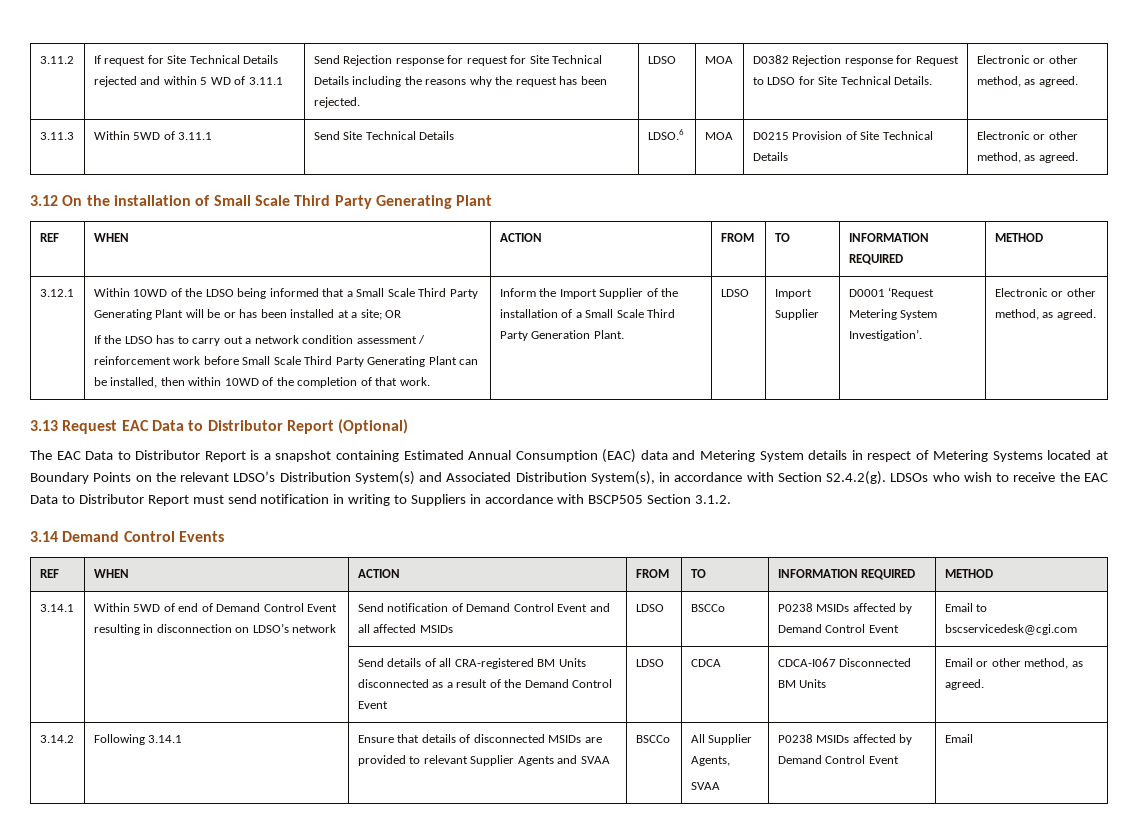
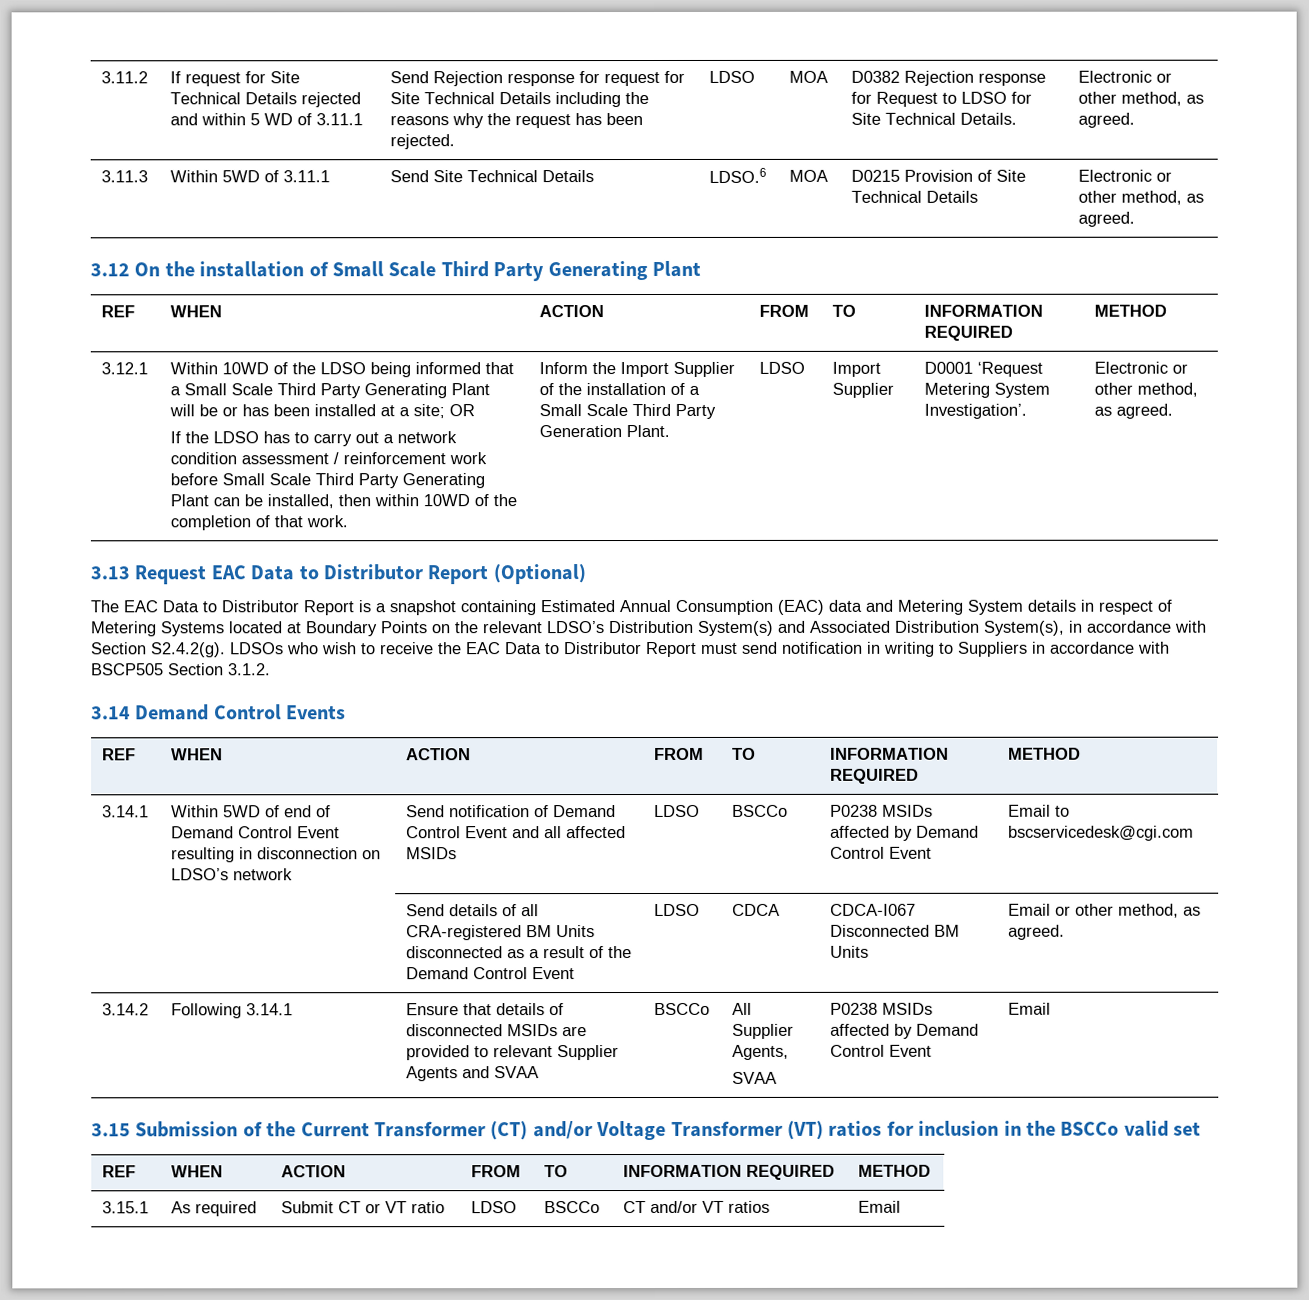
(973, 738) none -> [91,1120,1202,1141] [102,1165,137,1178] [171,1165,224,1178] [281,1165,347,1178] [471,1165,522,1178] [544,1165,569,1178] [623,1164,836,1180] [858,1164,932,1177] [102,1201,150,1214] [171,1201,258,1217] [281,1201,446,1214] [471,1201,518,1214] [544,1201,601,1214] [623,1200,771,1214] [858,1200,902,1213] // 3.15 Submission of the Current Transformer (CT) and/or Voltage Transformer (VT) ratios for inclusion in the BSCCo valid set // REF | WHEN | ACTION | FROM | TO | INFORMATION REQUIRED | METHOD // 3.15.1 | As required | Submit CT or VT ratio | LDSO | BSCCo | CT and/or VT ratios | Email

